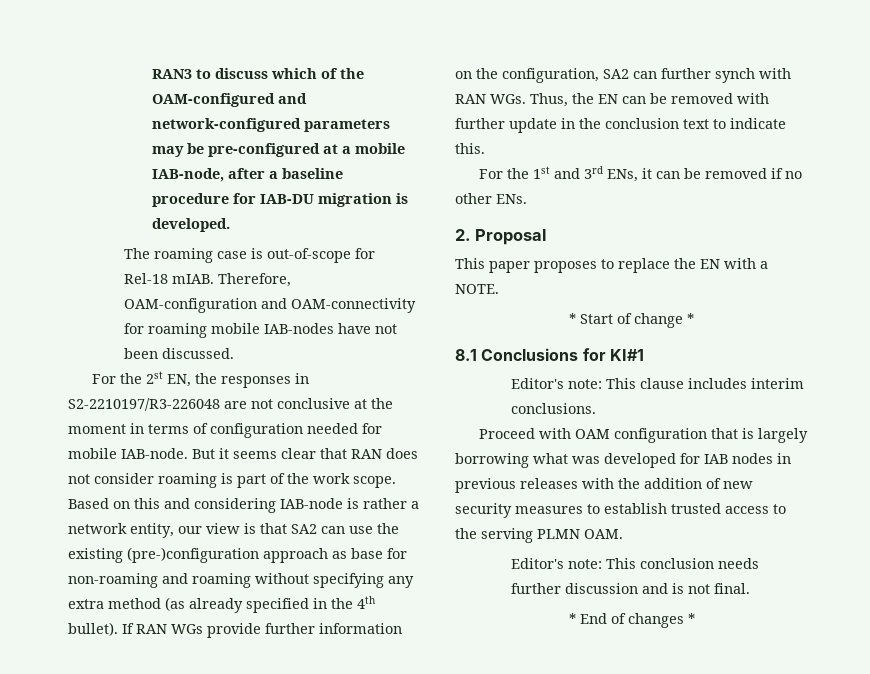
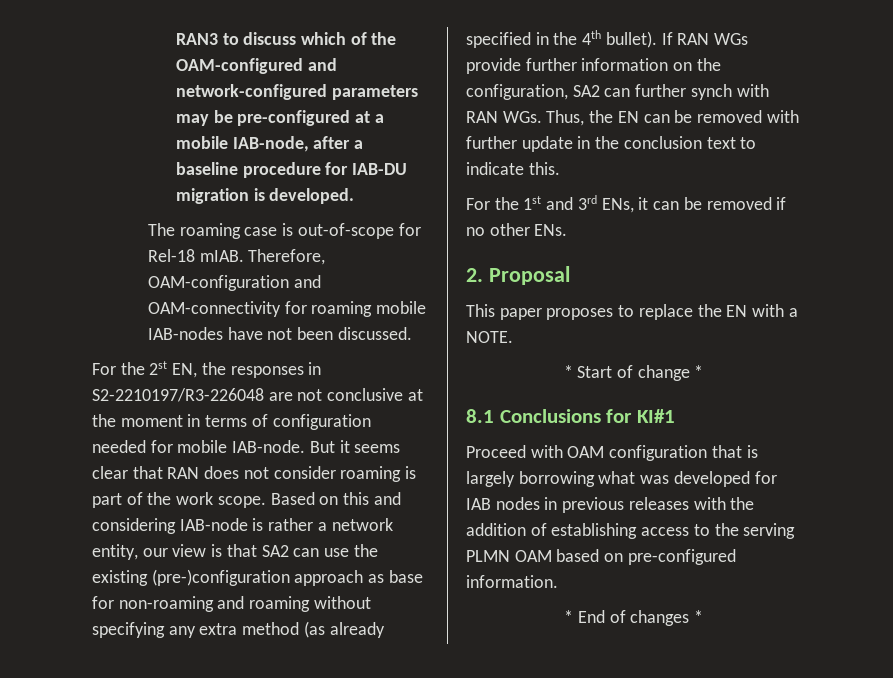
[511,378,805,389] [511,403,597,414] // Editor's note: This clause includes interim conclusions. -> (675, 416) none
[723,481,753,489] [455,503,721,518] new security measures to establish trusted -> [551,523,638,539] establishing
[584,529,623,539] [511,558,760,569] [511,583,751,594] OAM. // Editor's note: This conclusion needs further discussion and is not final. -> [514,549,736,565] [466,575,558,588] OAM based on pre-configured information.

